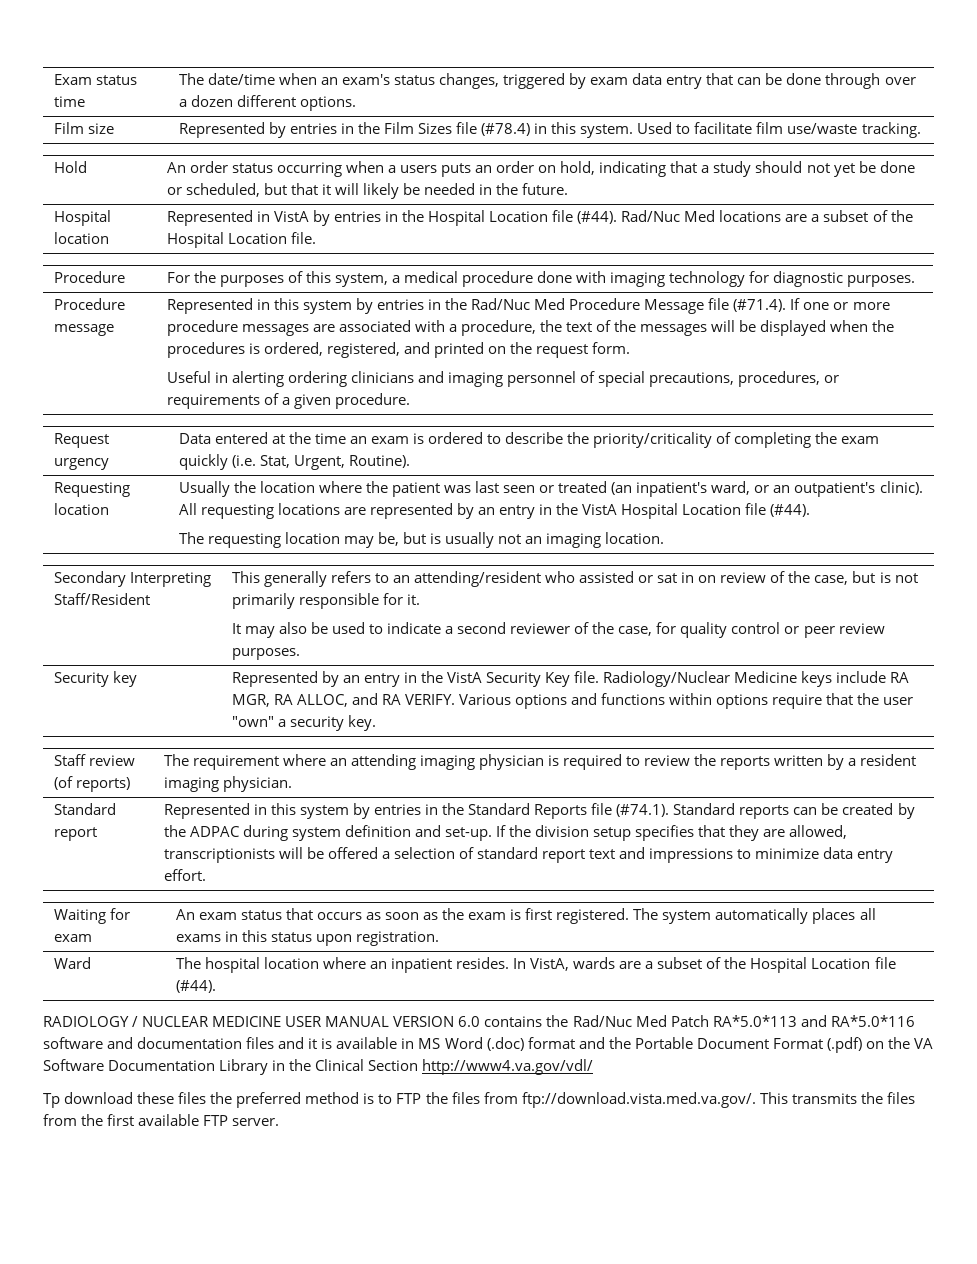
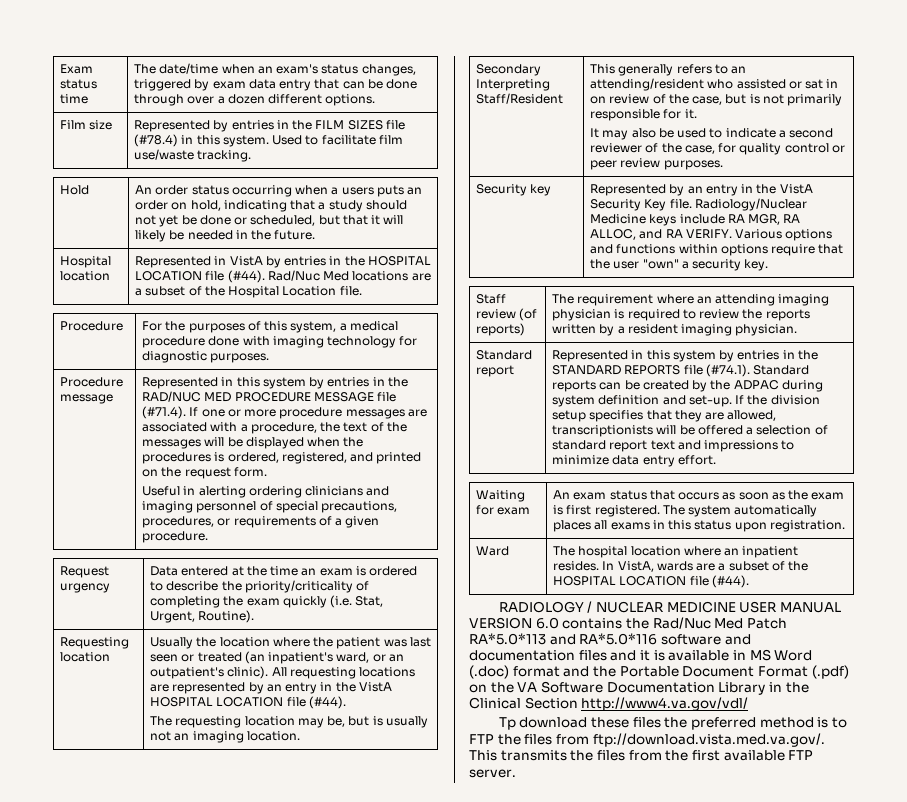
[383,122,452,134] Film Sizes -> [315,120,383,130] FILM SIZES
[428,210,549,226] Hospital Location -> [367,256,431,266] [135,271,203,281] HOSPITAL LOCATION
[471,298,705,314] Rad/Nuc Med Procedure Message -> [142,391,374,402] RAD/NUC MED PROCEDURE MESSAGE
[621,503,742,519] Hospital Location -> [150,697,284,707] HOSPITAL LOCATION
[468,803,588,819] Standard Reports -> [552,365,681,375] STANDARD REPORTS
[750,957,871,973] Hospital Location -> [553,576,687,586] HOSPITAL LOCATION

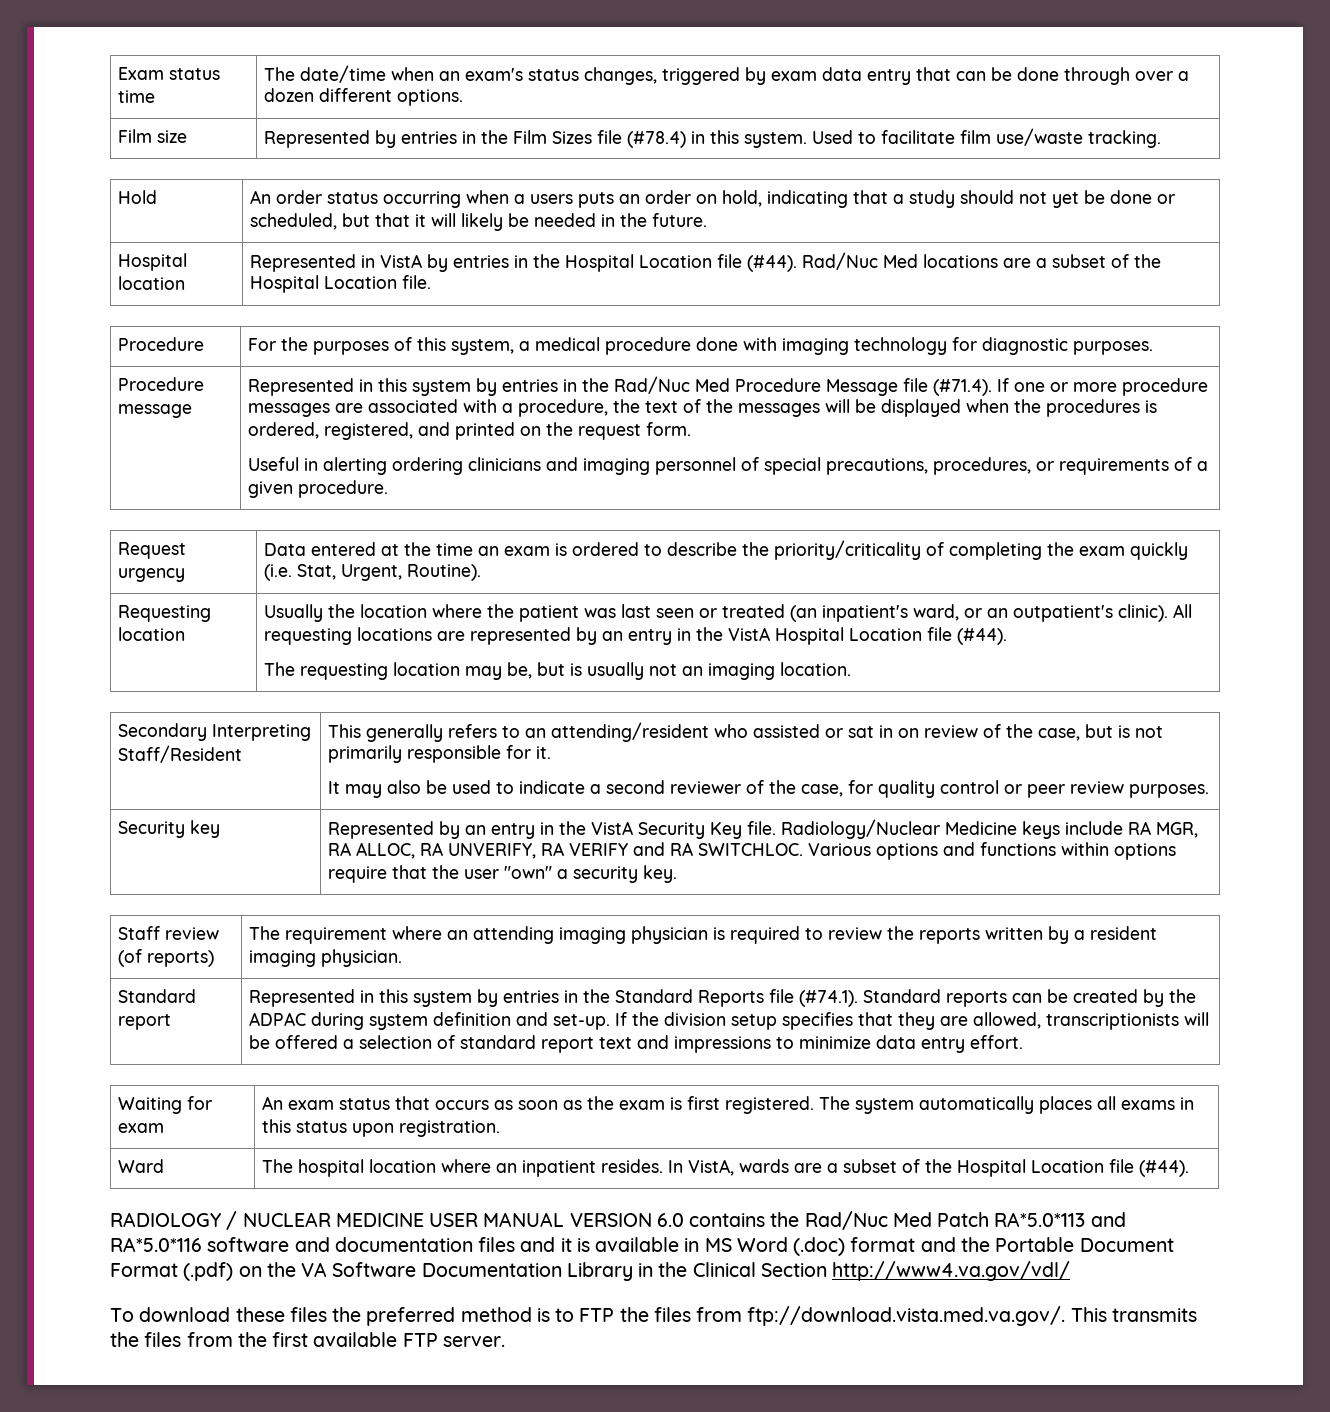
[315,120,383,130] FILM SIZES -> [513,130,593,144] Film Sizes
[367,256,431,266] [135,271,203,281] HOSPITAL LOCATION -> [565,254,713,272] Hospital Location
[142,391,374,402] RAD/NUC MED PROCEDURE MESSAGE -> [614,376,899,396] Rad/Nuc Med Procedure Message
[150,697,284,707] HOSPITAL LOCATION -> [775,627,923,645] Hospital Location
(637, 234) none -> [420,842,629,859] RA UNVERIFY, RA VERIFY
[685,229,732,238] VERIFY. -> [698,843,804,856] SWITCHLOC.
[552,365,681,375] STANDARD REPORTS -> [615,989,765,1007] Standard Reports
[553,576,687,586] HOSPITAL LOCATION -> [957,1159,1105,1177] Hospital Location
[498,717,516,730] Tp -> [110,1308,134,1322] To

